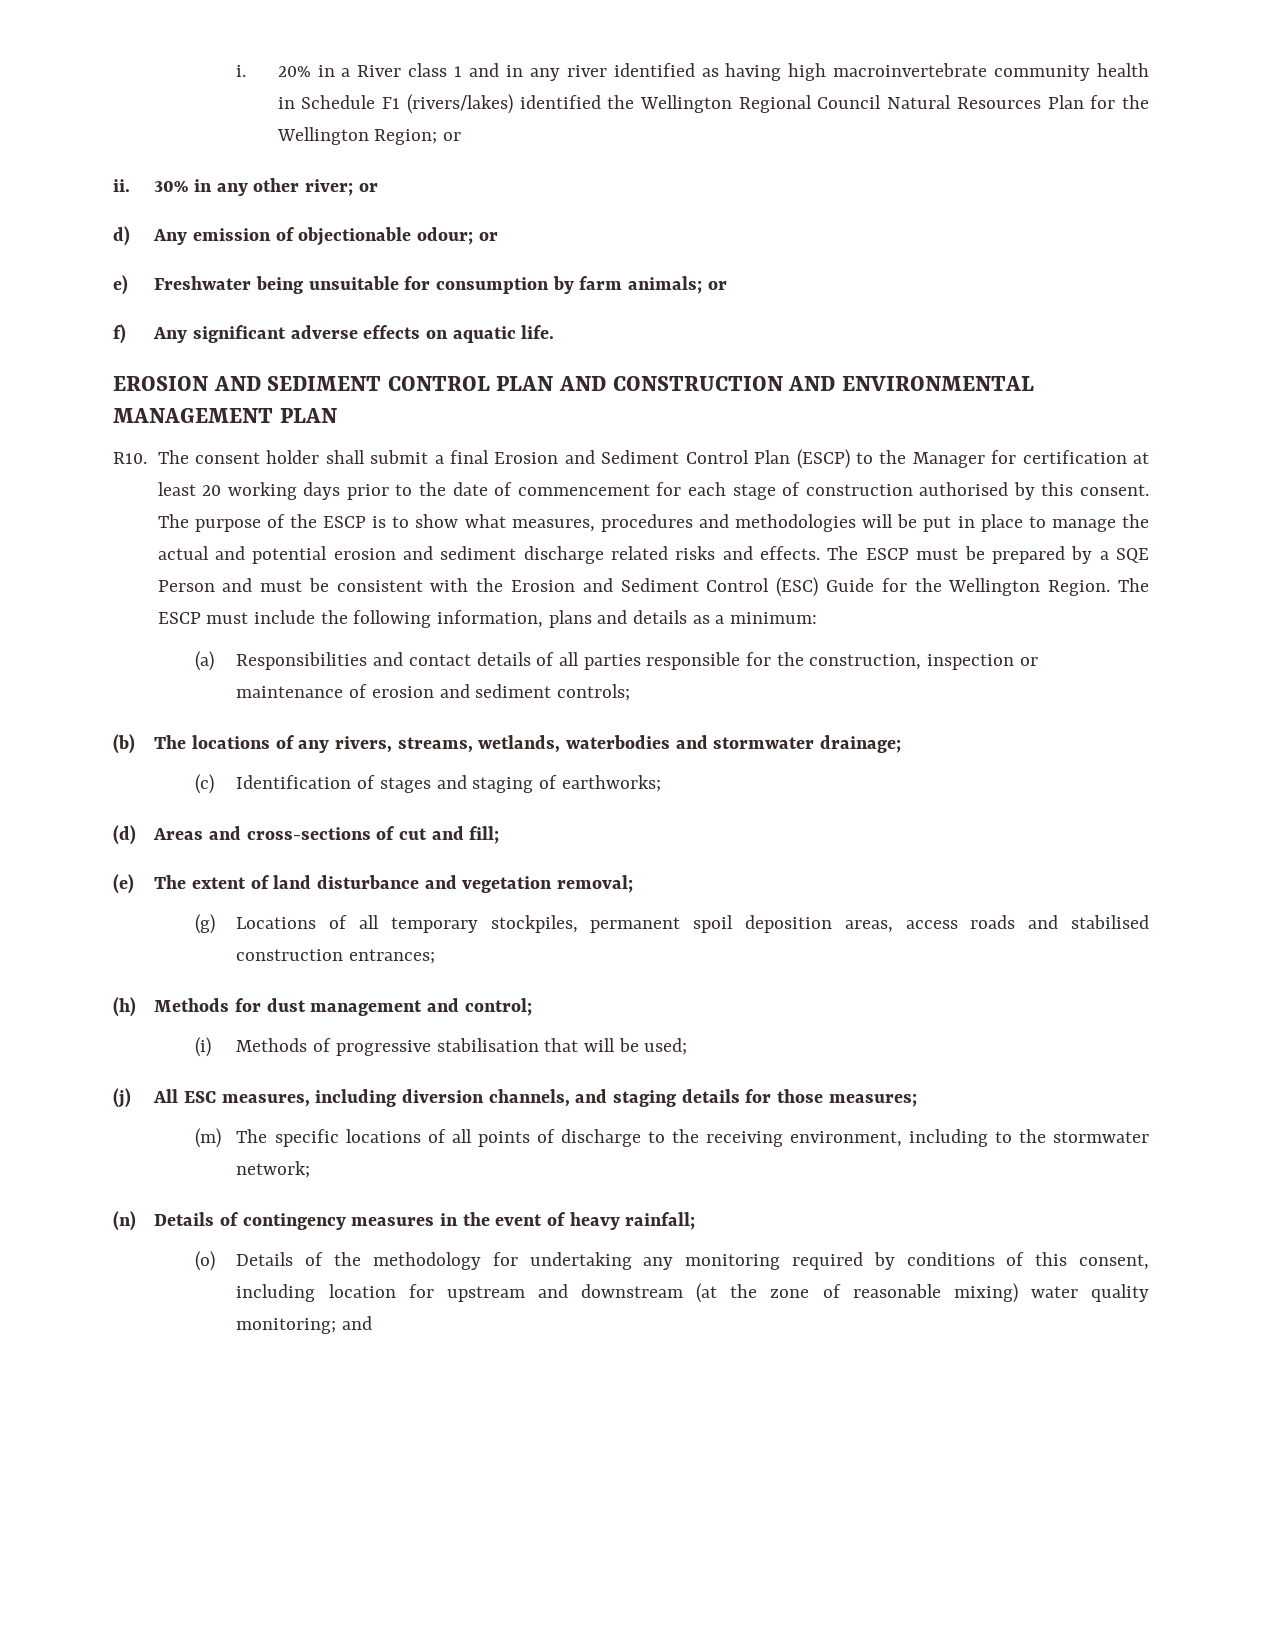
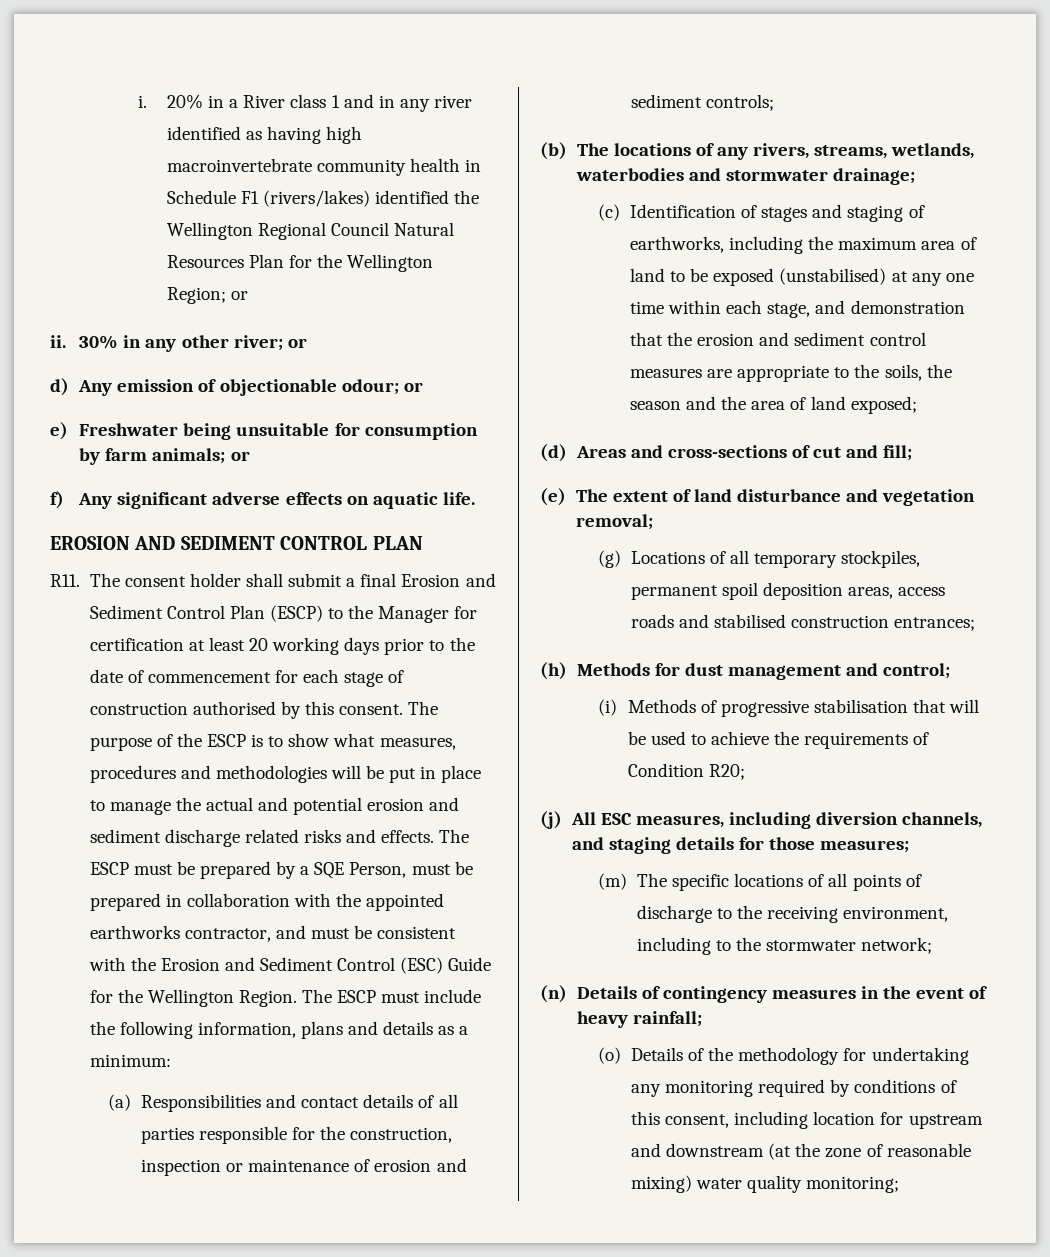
[559,376,1034,391] [113,408,337,423] [113,452,147,464] AND CONSTRUCTION AND ENVIRONMENTAL MANAGEMENT PLAN // R10. -> [50,574,80,587] // R11.
[157,580,215,592] Person -> [349,861,473,878] [89,893,445,911] [89,925,271,942] Person, must be prepared in collaboration with the appointed earthworks contractor,
[561,775,661,792] earthworks; -> [629,236,977,254] [629,268,974,286] [629,300,965,318] [629,332,926,346] [629,364,952,382] [629,396,917,414] earthworks, including the maximum area of land to be exposed (unstabilised) at any one time within each stage, and demonstration that the erosion and sediment control measures are appropriate to the soils, the season and the area of land exposed;
[644,1038,688,1055] used; -> [650,731,930,749] [627,763,745,780] used to achieve the requirements of Condition R20;
[342,1316,373,1330] and -> (900, 1184) none

